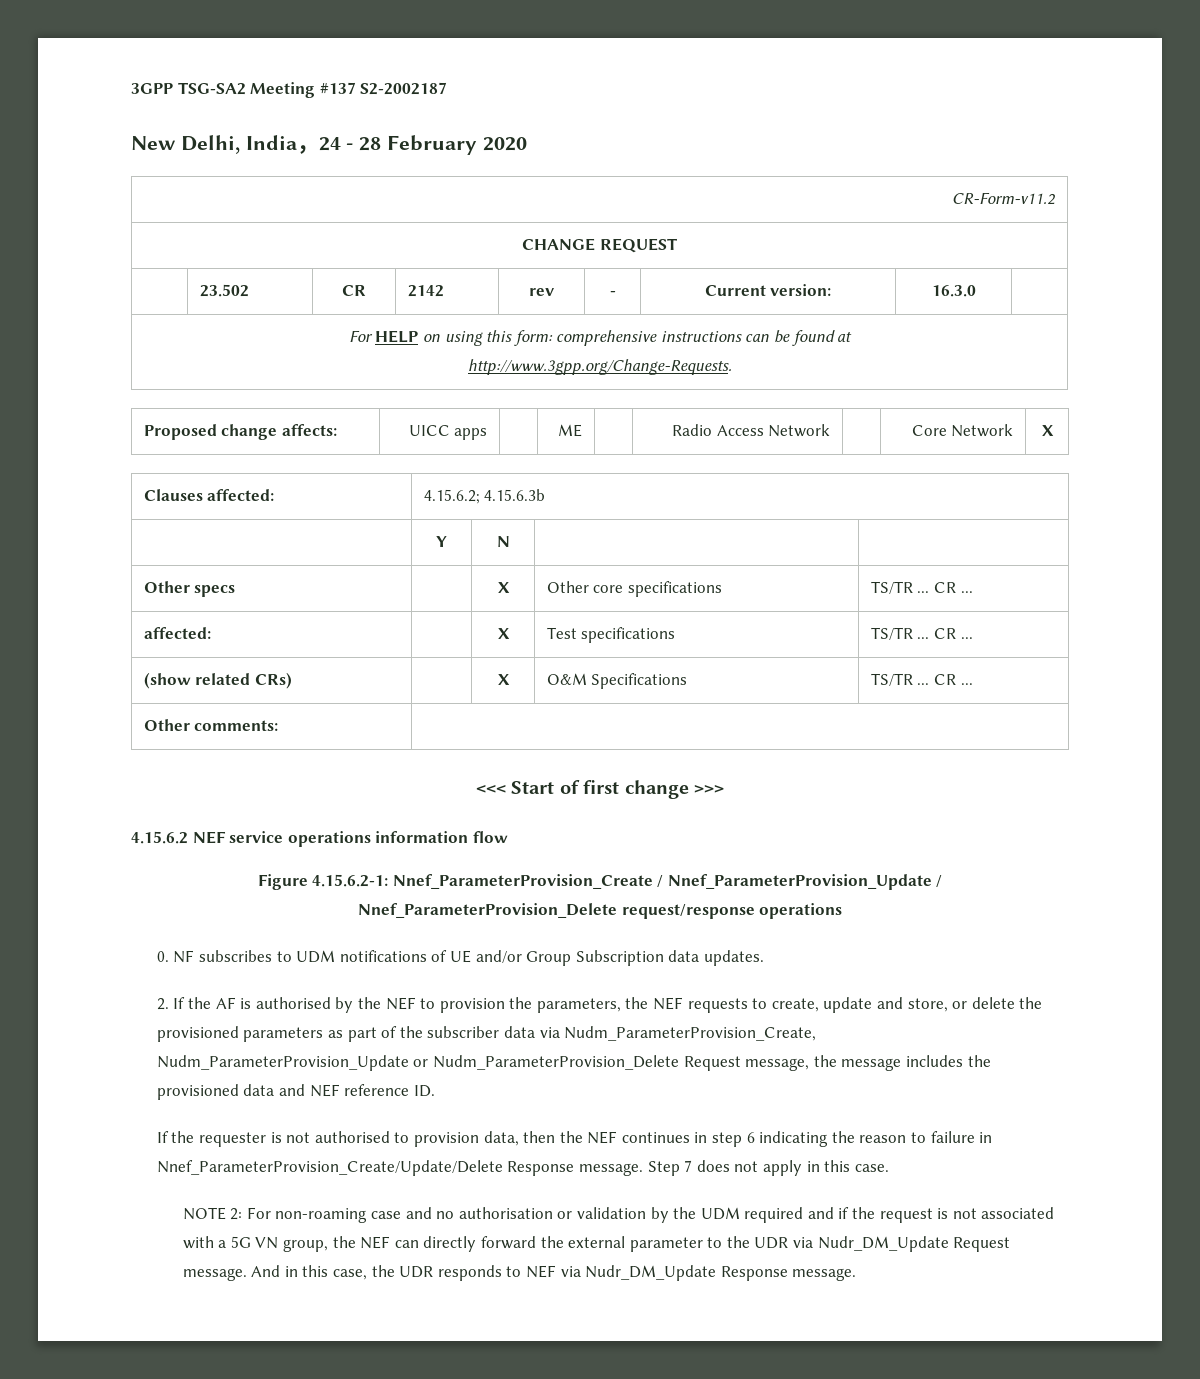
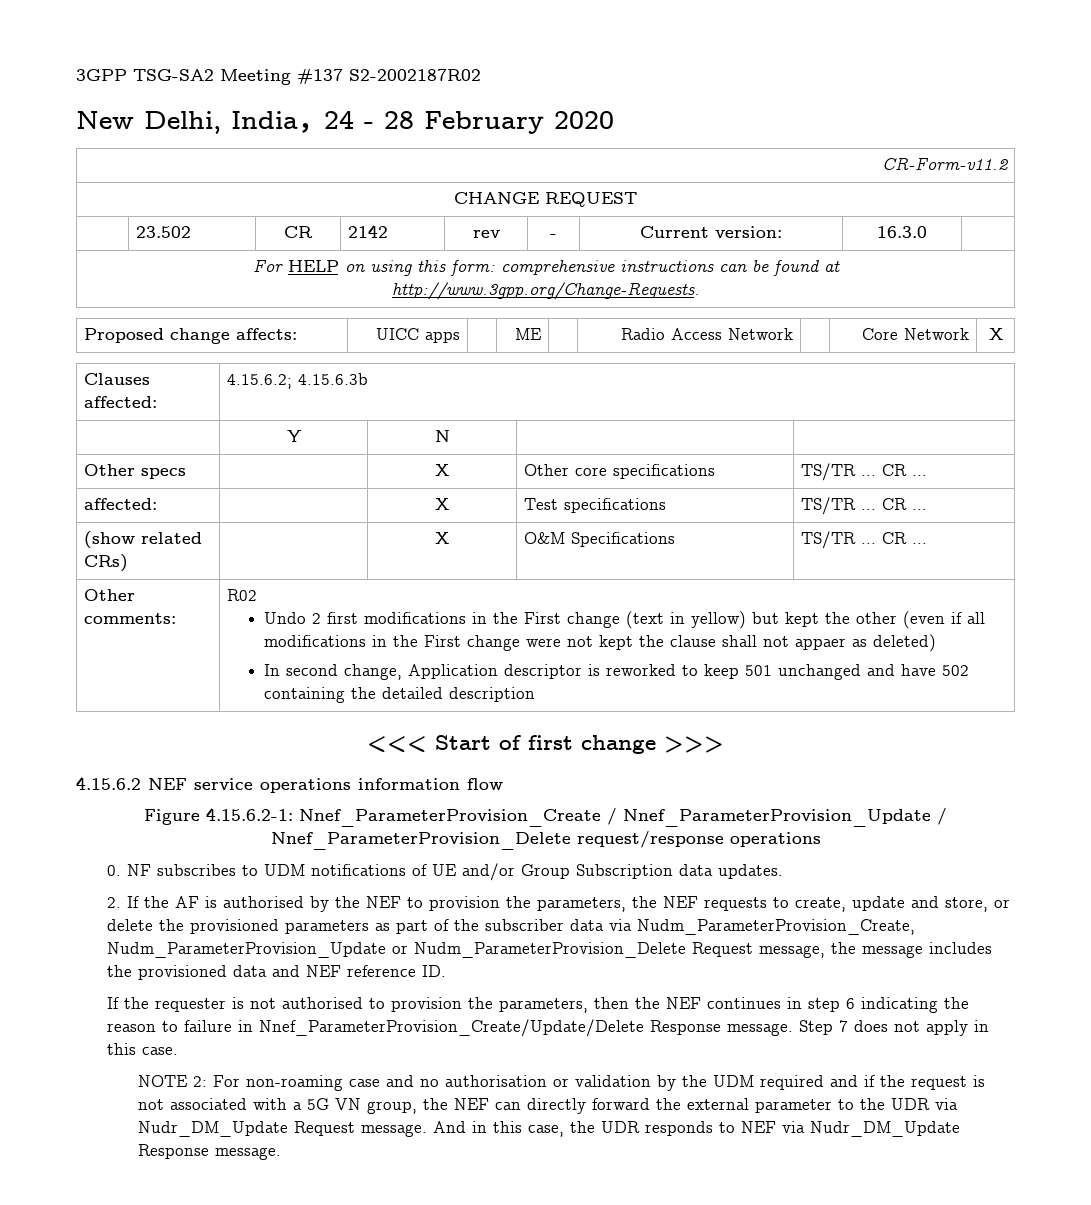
[360,82,448,95] S2-2002187 -> [349,69,481,81] S2-2002187R02
(279, 725) none -> [227,589,258,601] [264,611,986,629] [264,634,937,652] [264,664,970,680] [264,687,536,703] R02 // Undo 2 first modifications in the First change (text in yellow) but kept the other (even if all modifications in the First change were not kept the clause shall not appaer as deleted) // In second change, Application descriptor is reworked to keep 501 unchanged and have 502 containing the detailed description
[483,1131,519,1146] data, -> [468,997,589,1013] the parameters,

